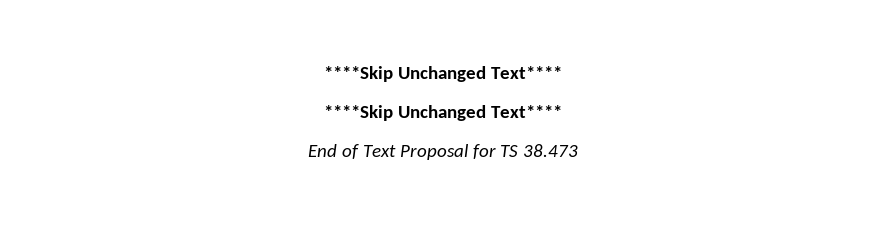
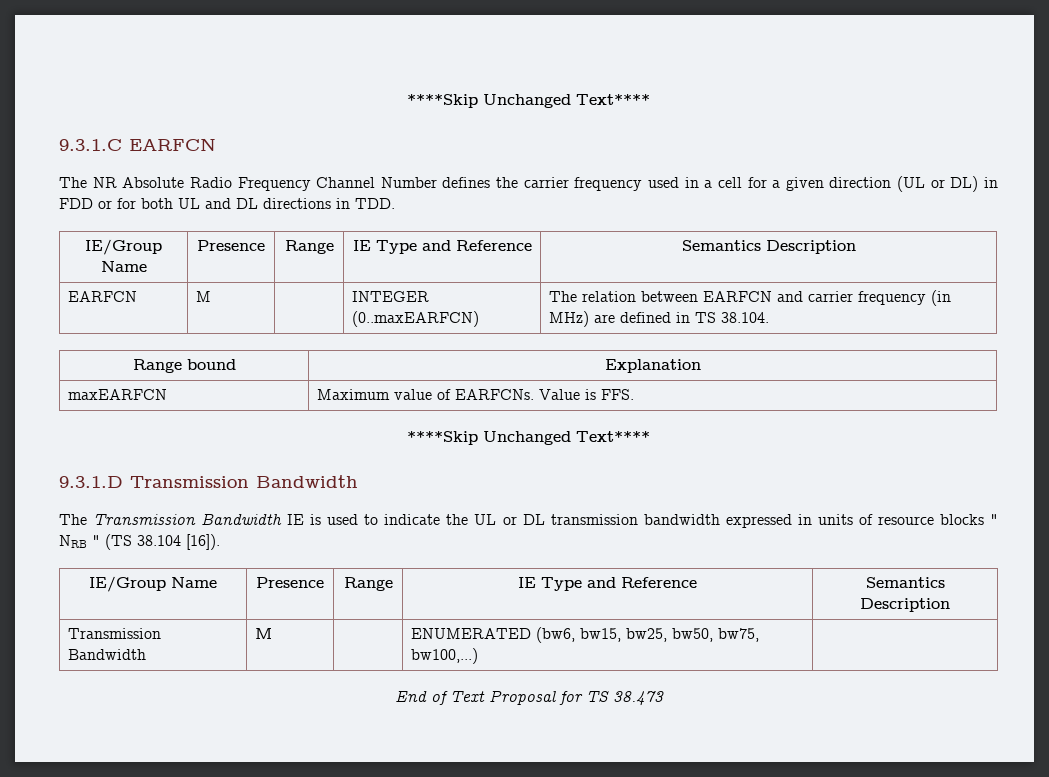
[324,66,562,82] [324,105,562,121] ****Skip Unchanged Text**** // ****Skip Unchanged Text**** -> [407,94,650,108] [59,138,216,151] [59,176,998,192] [59,198,395,209] [85,239,162,255] [100,261,147,272] [197,240,265,251] [284,240,334,254] [352,240,532,254] [681,240,856,254] [68,291,138,302] [196,291,212,302] [352,291,430,302] [352,311,480,327] [549,290,952,306] [549,311,770,327] [132,359,236,373] [604,359,701,373] [68,389,168,400] [317,389,635,400] [407,431,650,445] [59,475,358,488] [59,513,998,528] [59,534,220,550] [89,576,217,592] [256,577,324,588] [343,577,393,591] [518,577,697,591] [865,577,945,588] [860,598,950,612] [68,628,162,639] [68,649,147,660] [255,628,273,639] [411,627,760,643] [411,648,479,664] ****Skip Unchanged Text**** // 9.3.1.C EARFCN // The NR Absolute Radio Frequency Channel Number defines the carrier frequency used in a cell for a given direction (UL or DL) in FDD or for both UL and DL directions in TDD. // IE/Group Name | Presence | Range | IE Type and Reference | Semantics Description // EARFCN | M | | INTEGER (0..maxEARFCN) | The relation between EARFCN and carrier frequency (in MHz) are defined in TS 38.104. // Range bound | Explanation // maxEARFCN | Maximum value of EARFCNs. Value is FFS. // ****Skip Unchanged Text**** // 9.3.1.D Transmission Bandwidth // The Transmission Bandwidth IE is used to indicate the UL or DL transmission bandwidth expressed in units of resource blocks " NRB " (TS 38.104 [16]). // IE/Group Name | Presence | Range | IE Type and Reference | Semantics Description // Transmission Bandwidth | M | | ENUMERATED (bw6, bw15, bw25, bw50, bw75, bw100,...) |

